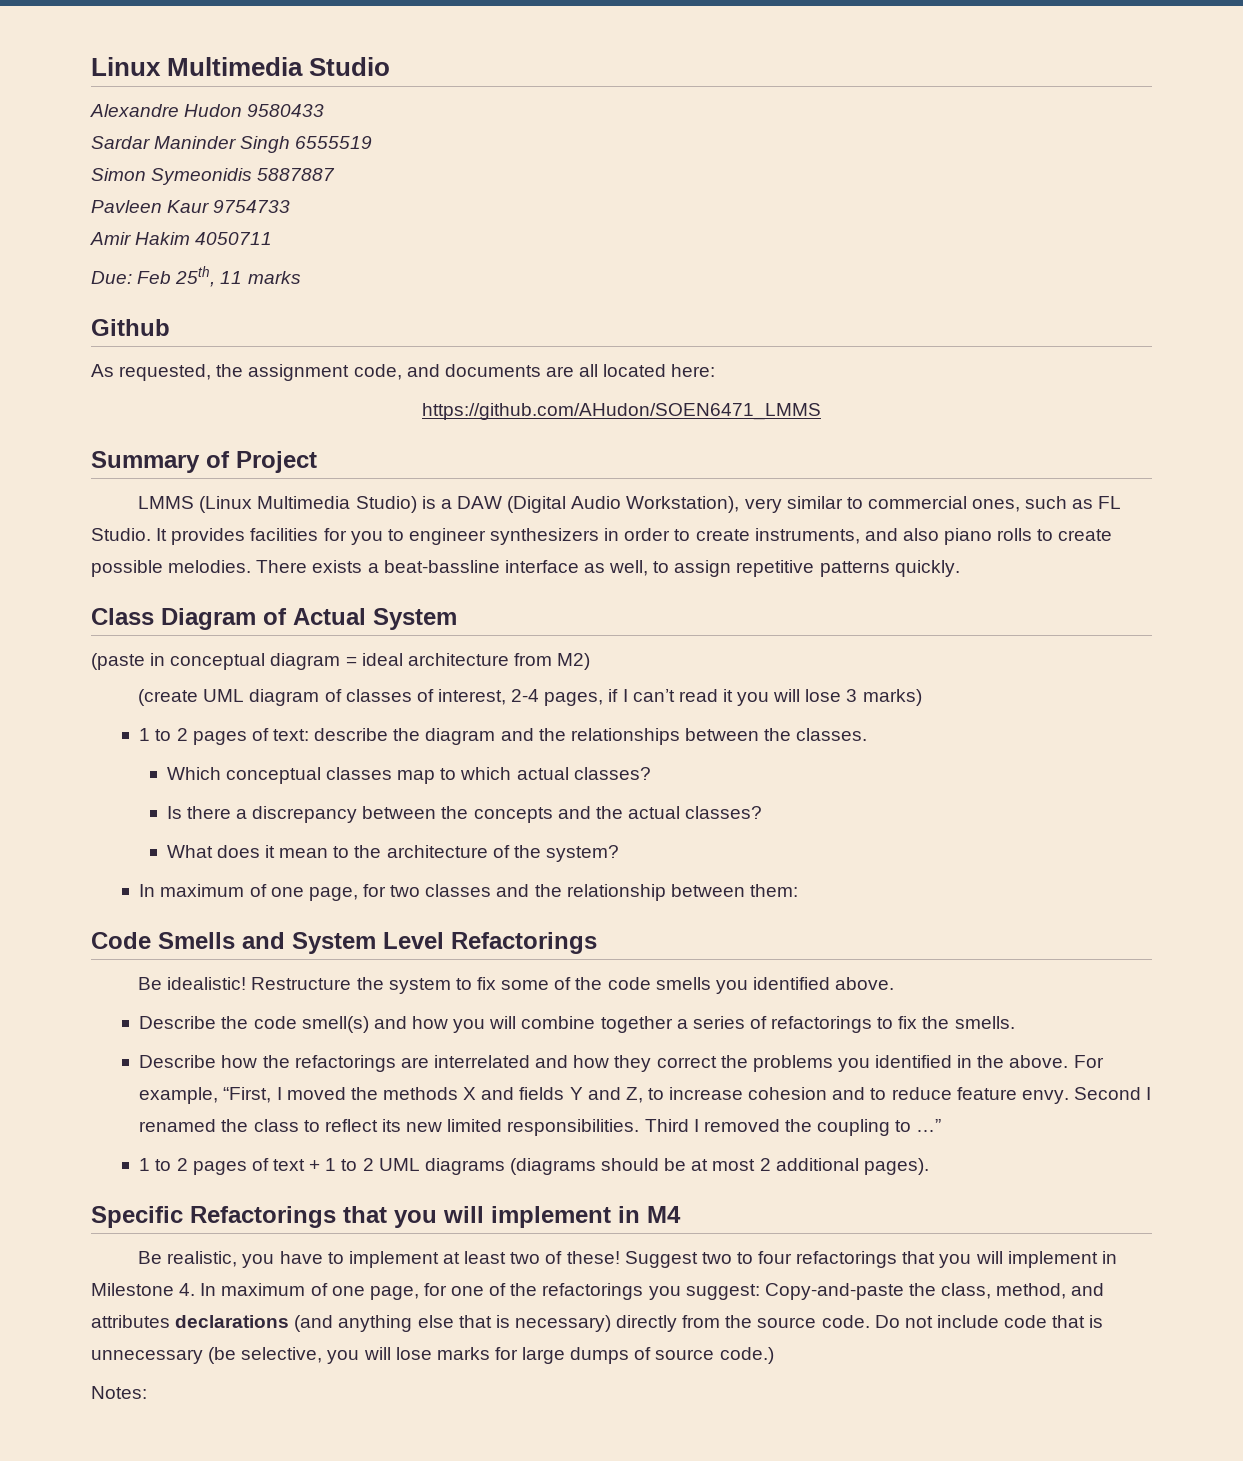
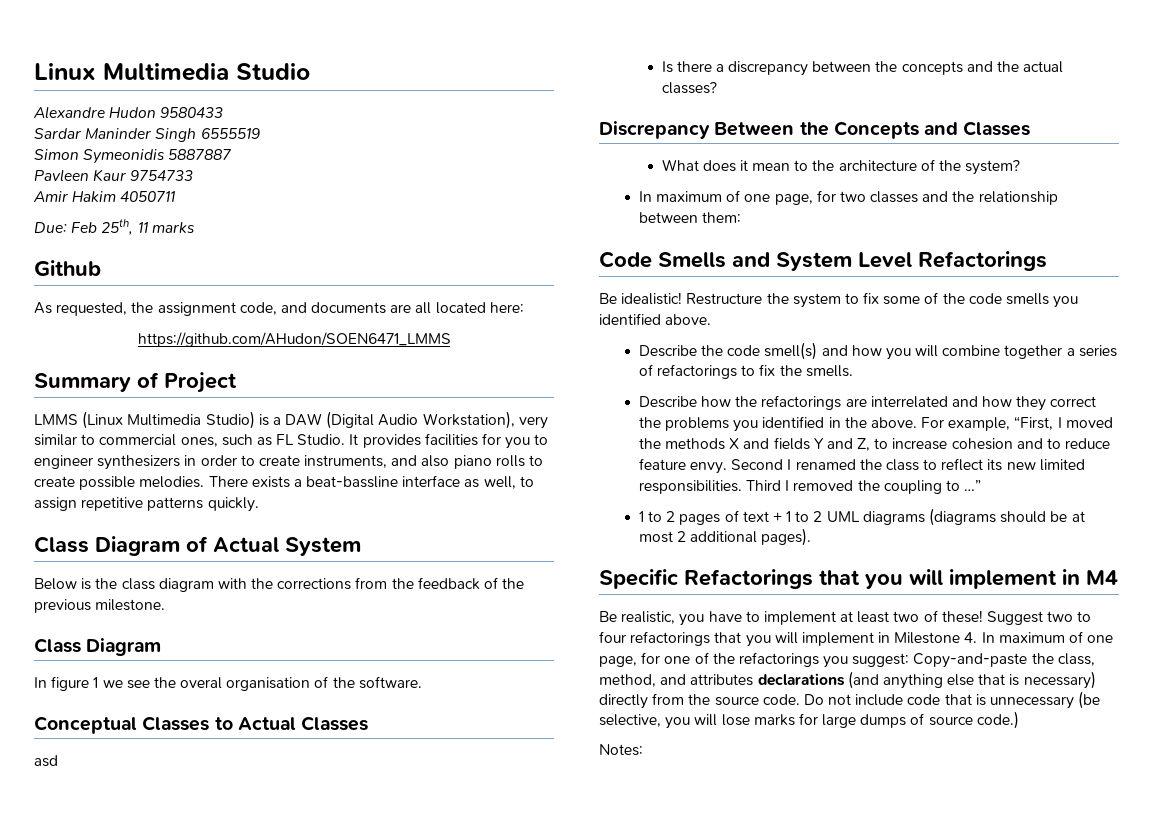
[91,653,591,670] [138,689,922,706] [139,728,868,745] [166,767,651,784] (paste in conceptual diagram = ideal architecture from M2) // (create UML diagram of classes of interest, 2-4 pages, if I can’t read it you will lose 3 marks) // 1 to 2 pages of text: describe the diagram and the relationships between the classes. // Which conceptual classes map to which actual classes? -> [34,577,525,592] [34,599,166,613] [34,638,162,656] [34,676,422,691] [34,716,369,734] [34,755,58,767] Below is the class diagram with the corrections from the feedback of the previous milestone. // Class Diagram // In figure 1 we see the overal organisation of the software. // Conceptual Classes to Actual Classes // asd
(763, 812) none -> [599,121,1031,139] // Discrepancy Between the Concepts and Classes

